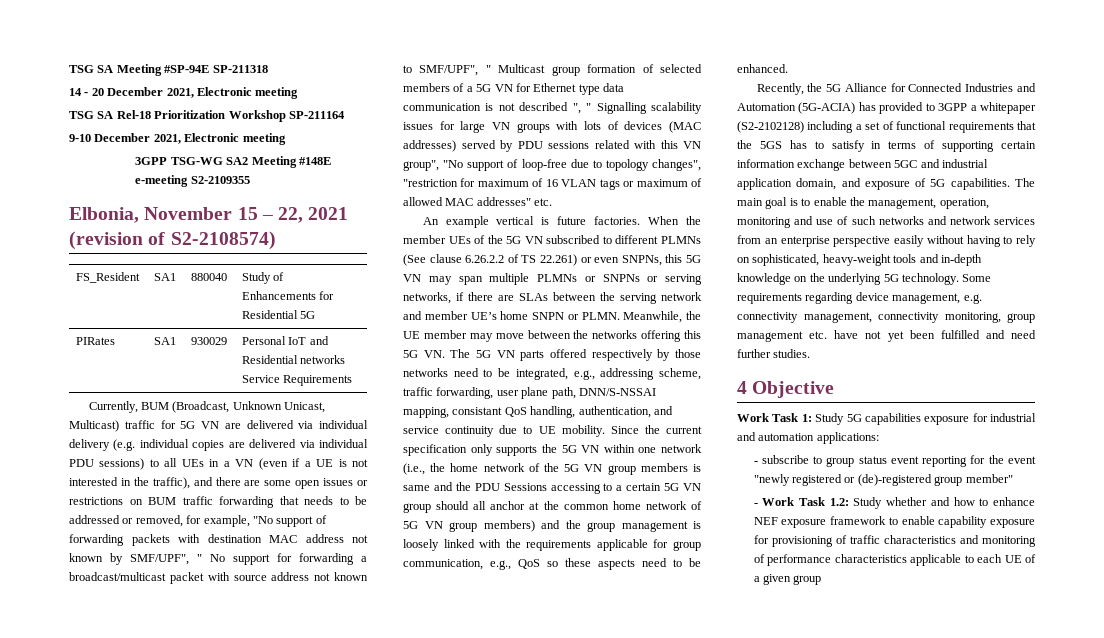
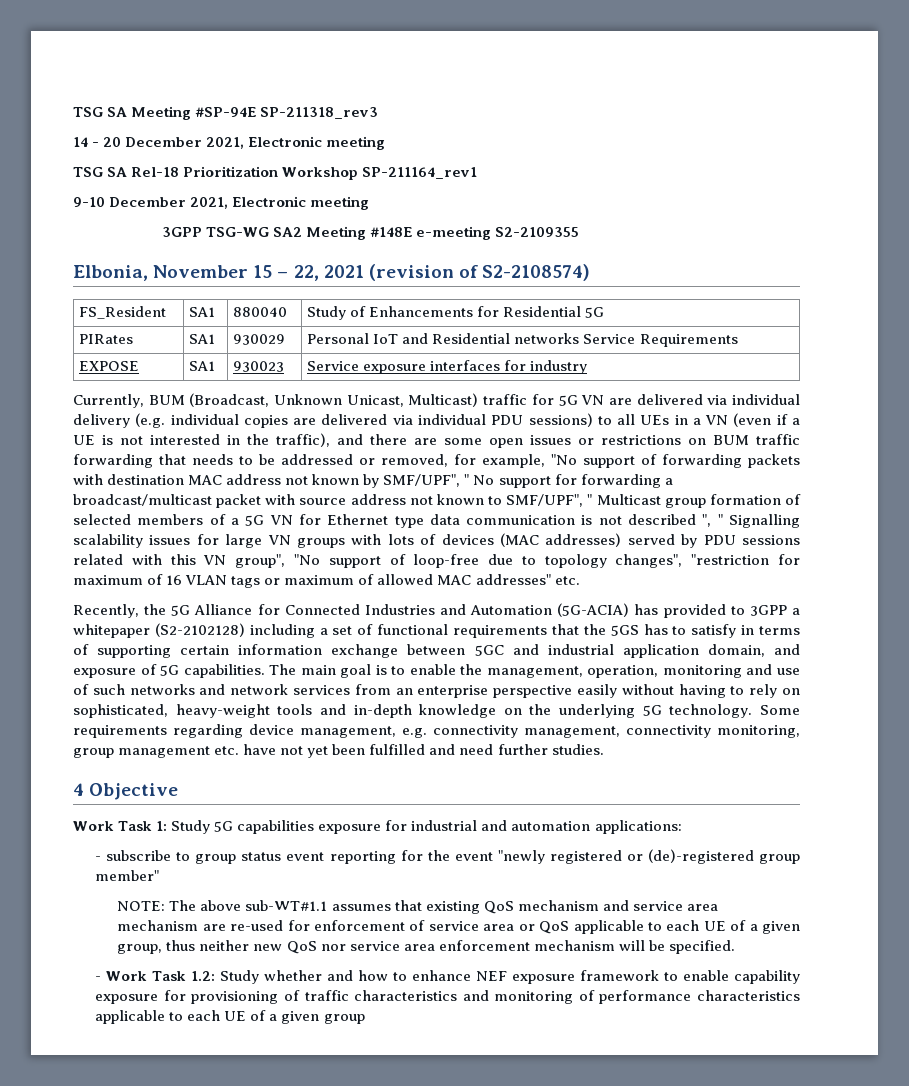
[212,65,268,73] SP-211318 -> [260,107,379,119] SP-211318_rev3
[288,111,345,119] SP-211164 -> [362,167,478,179] SP-211164_rev1
(353, 380) none -> [79,361,140,371] [189,361,216,371] [233,361,285,372] [307,360,588,374] // EXPOSE | SA1 | 930023 | Service exposure interfaces for industry
[422,216,701,228] [403,235,701,244] [403,254,701,266] [403,273,702,285] [403,292,702,304] [403,311,701,323] [403,330,701,342] [403,349,701,361] [403,368,701,380] [403,387,656,399] [403,406,673,418] [403,425,702,437] [403,444,702,456] [403,463,701,475] [403,482,701,494] [403,501,702,513] [403,520,701,532] [403,539,701,551] [403,558,701,570] [737,64,788,73] // An example vertical is future factories. When the member UEs of the 5G VN subscribed to different PLMNs (See clause 6.26.2.2 of TS 22.261) or even SNPNs, this 5G VN may span multiple PLMNs or SNPNs or serving networks, if there are SLAs between the serving network and member UE’s home SNPN or PLMN. Meanwhile, the UE member may move between the networks offering this 5G VN. The 5G VN parts offered respectively by those networks need to be integrated, e.g., addressing scheme, traffic forwarding, user plane path, DNN/S-NSSAI mapping, consistant QoS handling, authentication, and service continuity due to UE mobility. Since the current specification only supports the 5G VN within one network (i.e., the home network of the 5G VN group members is same and the PDU Sessions accessing to a certain 5G VN group should all anchor at the common home network of 5G VN group members) and the group management is loosely linked with the requirements applicable for group communication, e.g., QoS so these aspects need to be enhanced. -> (580, 580) none
(1013, 478) none -> [117,900,718,914] [117,920,800,934] [117,940,735,954] // NOTE: The above sub-WT#1.1 assumes that existing QoS mechanism and service area mechanism are re-used for enforcement of service area or QoS applicable to each UE of a given group, thus neither new QoS nor service area enforcement mechanism will be specified.

